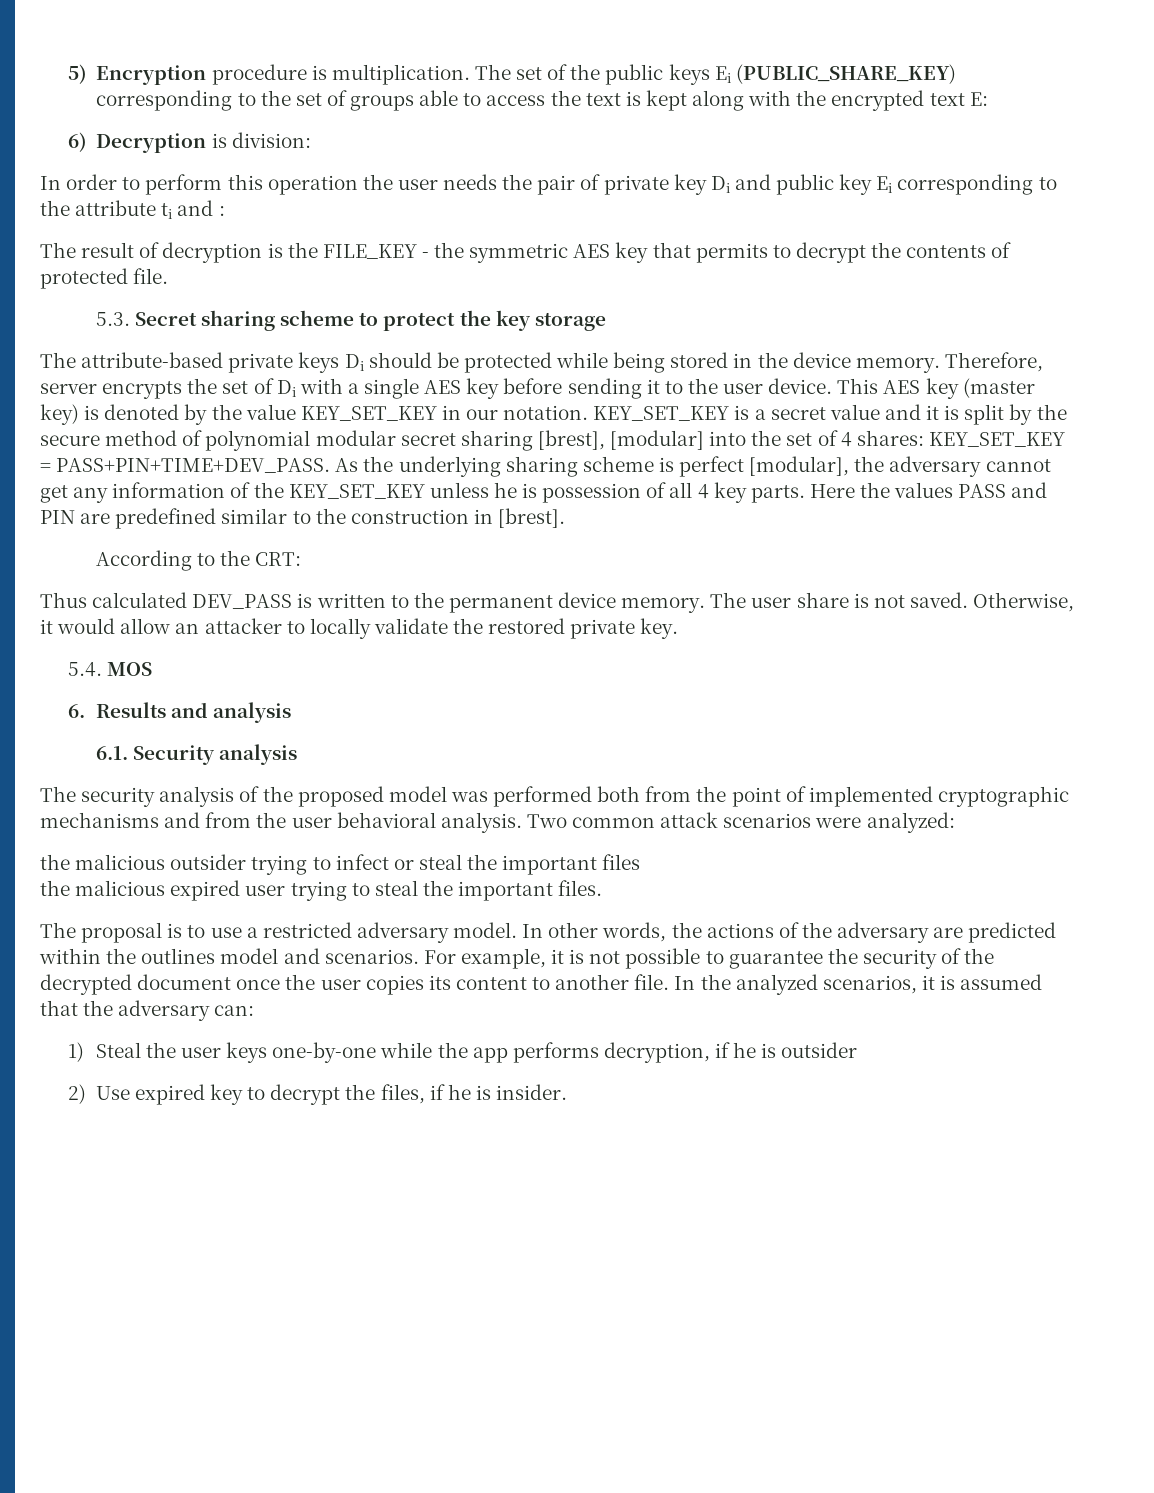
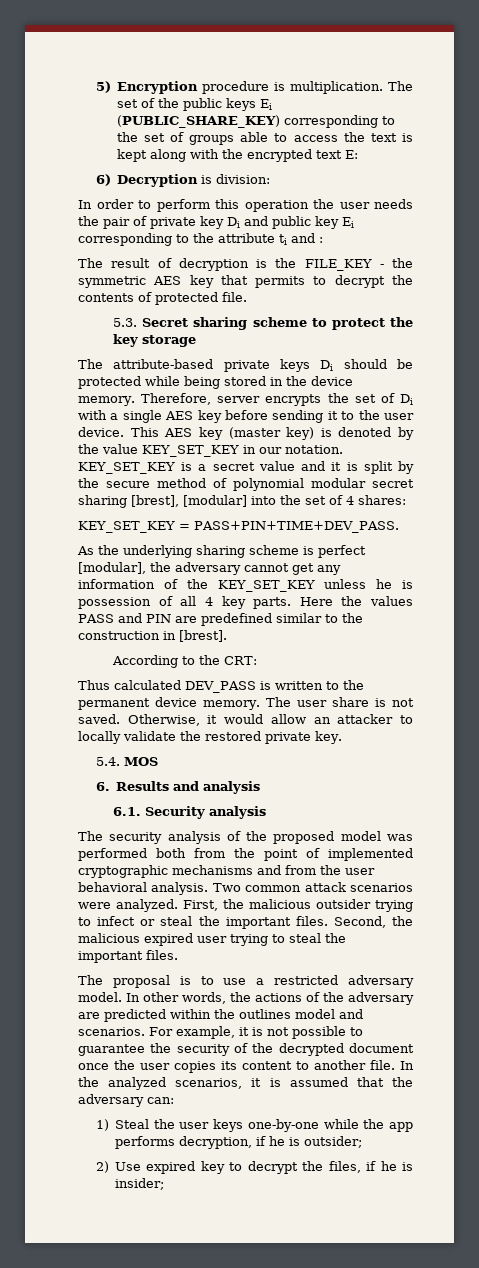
(924, 438) none -> (406, 500) //
(331, 465) none -> (399, 527) //
[866,812,955,833] analyzed: // -> [116,899,218,912] analyzed. First,
[602,854,641,870] files // -> [295,916,386,928] files. Second,
[781,1042,858,1058] outsider -> [303,1136,362,1148] outsider;
[496,1084,568,1100] insider. -> [114,1178,164,1190] insider;

